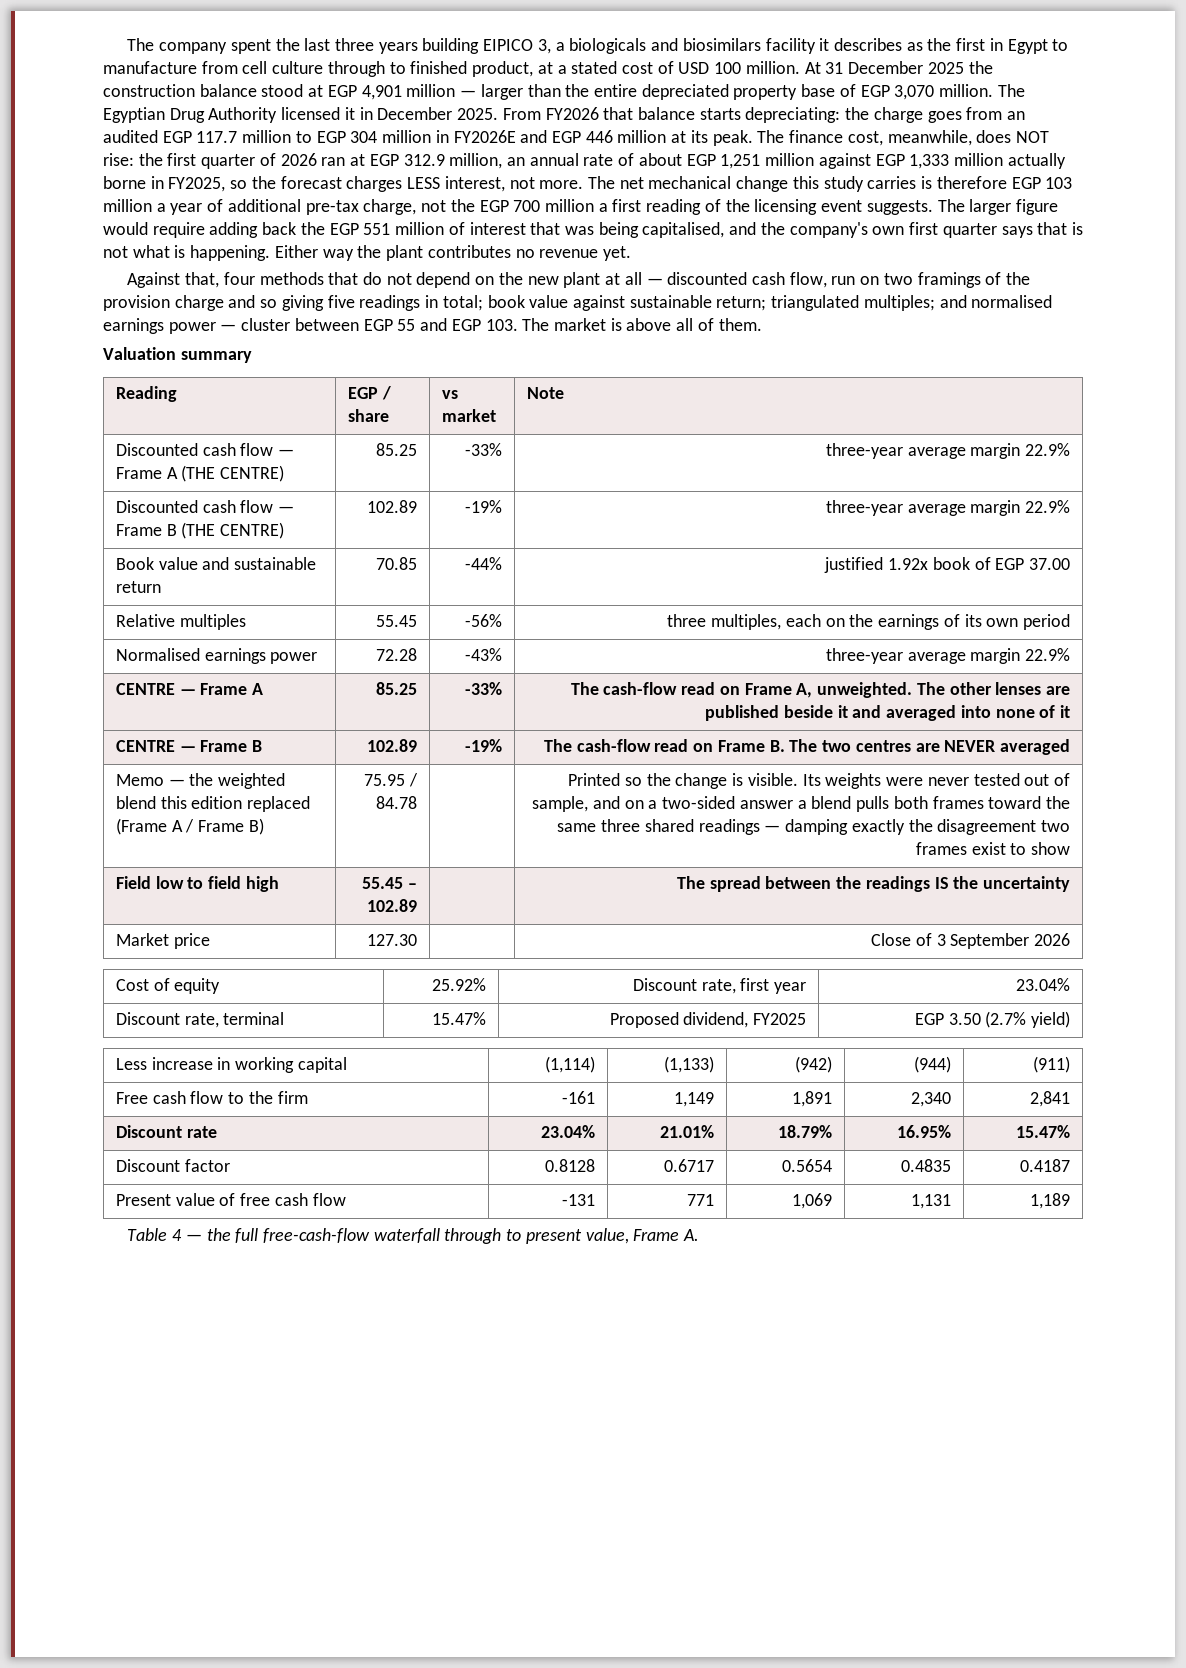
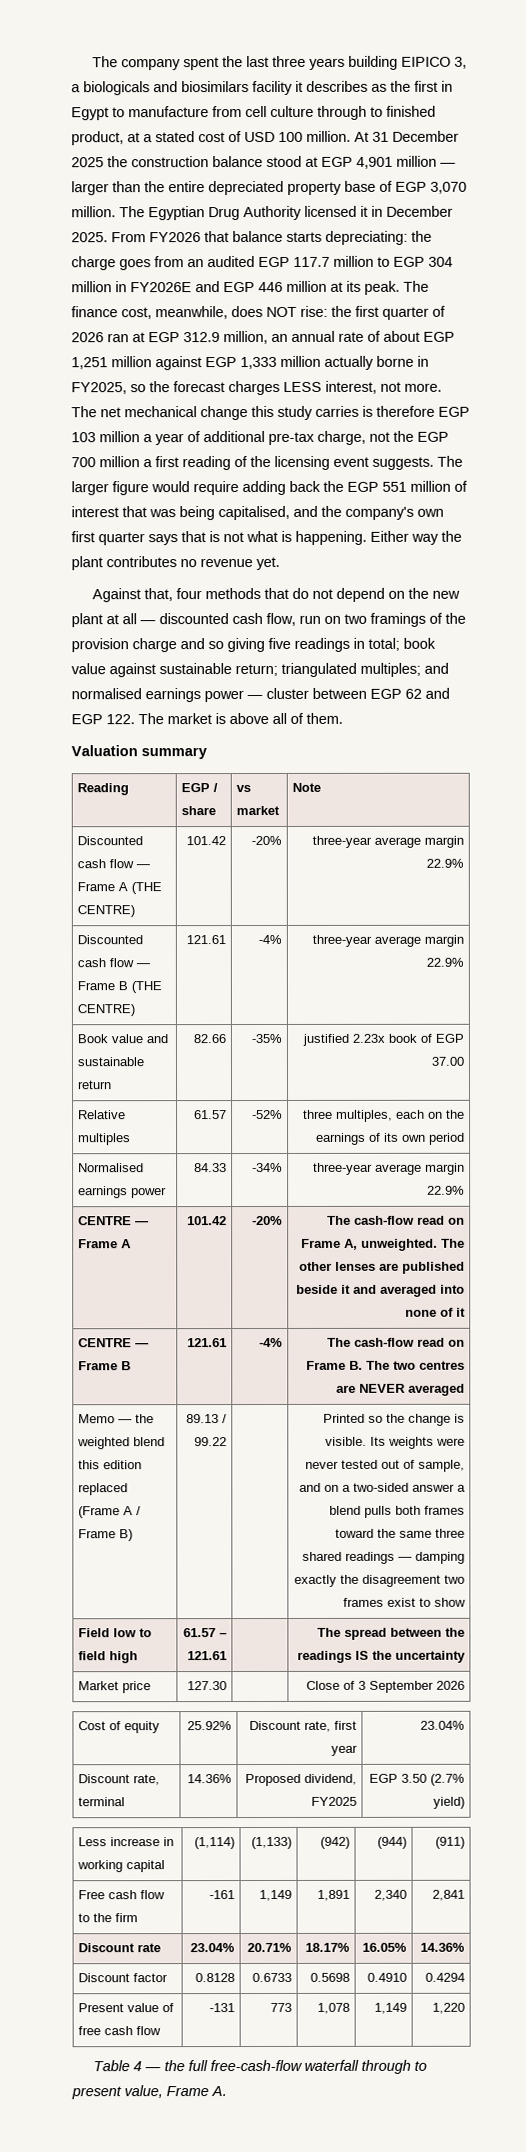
[397,318,518,331] 55 and EGP 103. -> [405,687,450,699] [71,714,135,725] 62 and EGP 122.
[375,443,417,456] [464,443,502,456] 85.25 | -33% -> [185,836,226,846] [250,835,282,846] 101.42 | -20%
[366,500,417,513] [464,500,502,513] 102.89 | -19% -> [185,935,226,945] [257,934,282,945] 121.61 | -4%
[375,557,417,570] [464,557,502,570] 70.85 | -44% -> [192,1034,226,1044] [250,1033,282,1044] 82.66 | -35%
[888,558,929,570] 1.92x -> [351,1033,385,1043] 2.23x
[375,615,417,627] [464,614,502,627] 55.45 | -56% -> [193,1110,227,1120] [251,1109,283,1120] 61.57 | -52%
[375,648,417,661] [464,648,502,661] 72.28 | -43% -> [193,1163,227,1173] [251,1162,283,1173] 84.33 | -34%
[375,682,417,695] [464,682,502,695] 85.25 | -33% -> [186,1216,227,1226] [251,1215,283,1226] 101.42 | -20%
[366,739,417,752] [464,739,502,752] 102.89 | -19% -> [186,1338,227,1348] [258,1337,283,1348] 121.61 | -4%
[364,773,418,787] [375,796,417,809] 75.95 / 84.78 -> [185,1414,227,1424] [193,1437,227,1447] 89.13 / 99.22
[362,877,417,889] [366,899,417,912] 55.45 – 102.89 -> [182,1628,227,1638] [186,1651,227,1661] 61.57 – 121.61
[431,1012,486,1025] 15.47% -> [186,1774,232,1784] 14.36%
[659,1125,714,1138] [777,1125,832,1138] [896,1125,951,1138] [1015,1125,1070,1138] 21.01% | 18.79% | 16.95% | 15.47% -> [246,1942,292,1953] [304,1942,350,1952] [361,1942,407,1952] [419,1942,465,1952] 20.71% | 18.17% | 16.05% | 14.36%
[663,1159,714,1172] [781,1159,832,1172] [900,1159,951,1172] [1019,1159,1070,1172] 0.6717 | 0.5654 | 0.4835 | 0.4187 -> [251,1972,292,1983] [309,1972,350,1982] [366,1972,407,1982] [424,1972,465,1982] 0.6733 | 0.5698 | 0.4910 | 0.4294
[686,1194,714,1206] [791,1193,832,1209] [910,1194,951,1209] [1029,1193,1070,1209] 771 | 1,069 | 1,131 | 1,189 -> [269,2002,292,2012] [316,2002,350,2014] [373,2002,407,2014] [431,2002,465,2014] 773 | 1,078 | 1,149 | 1,220

